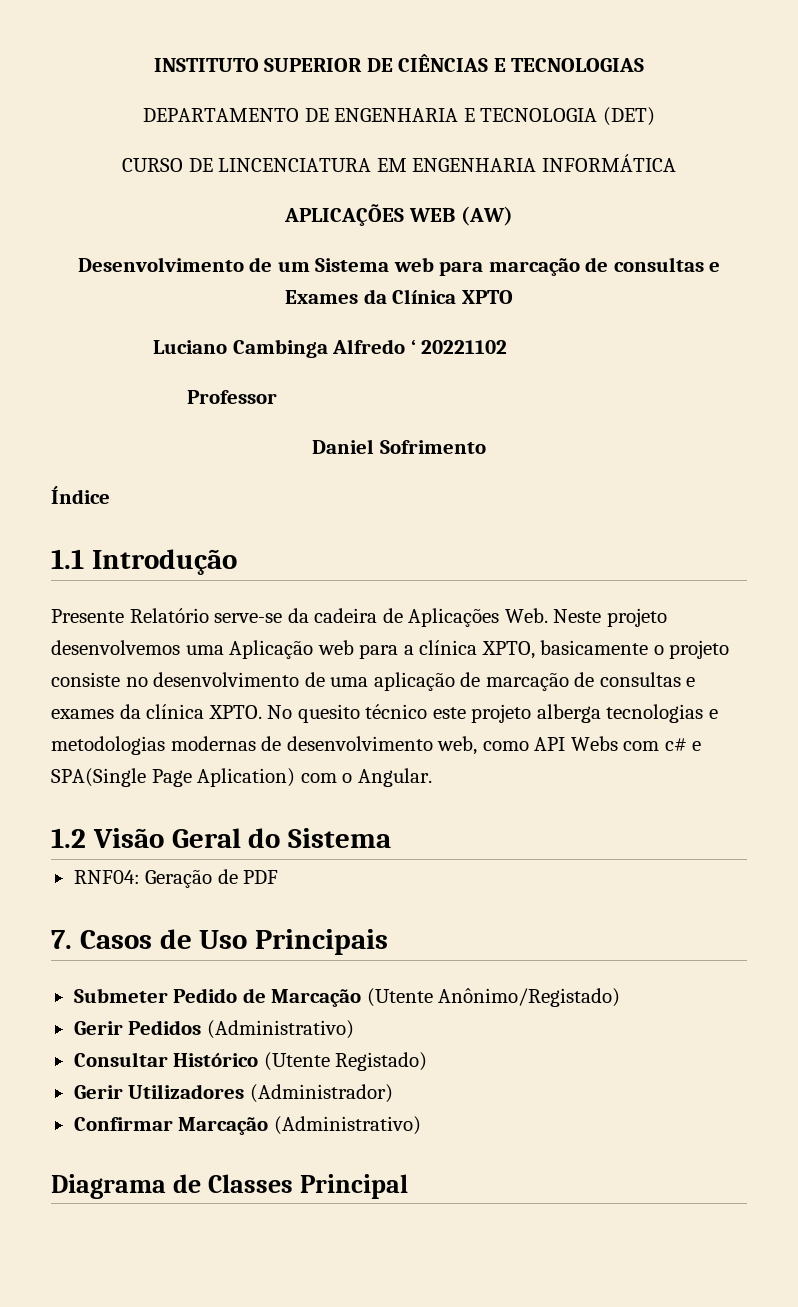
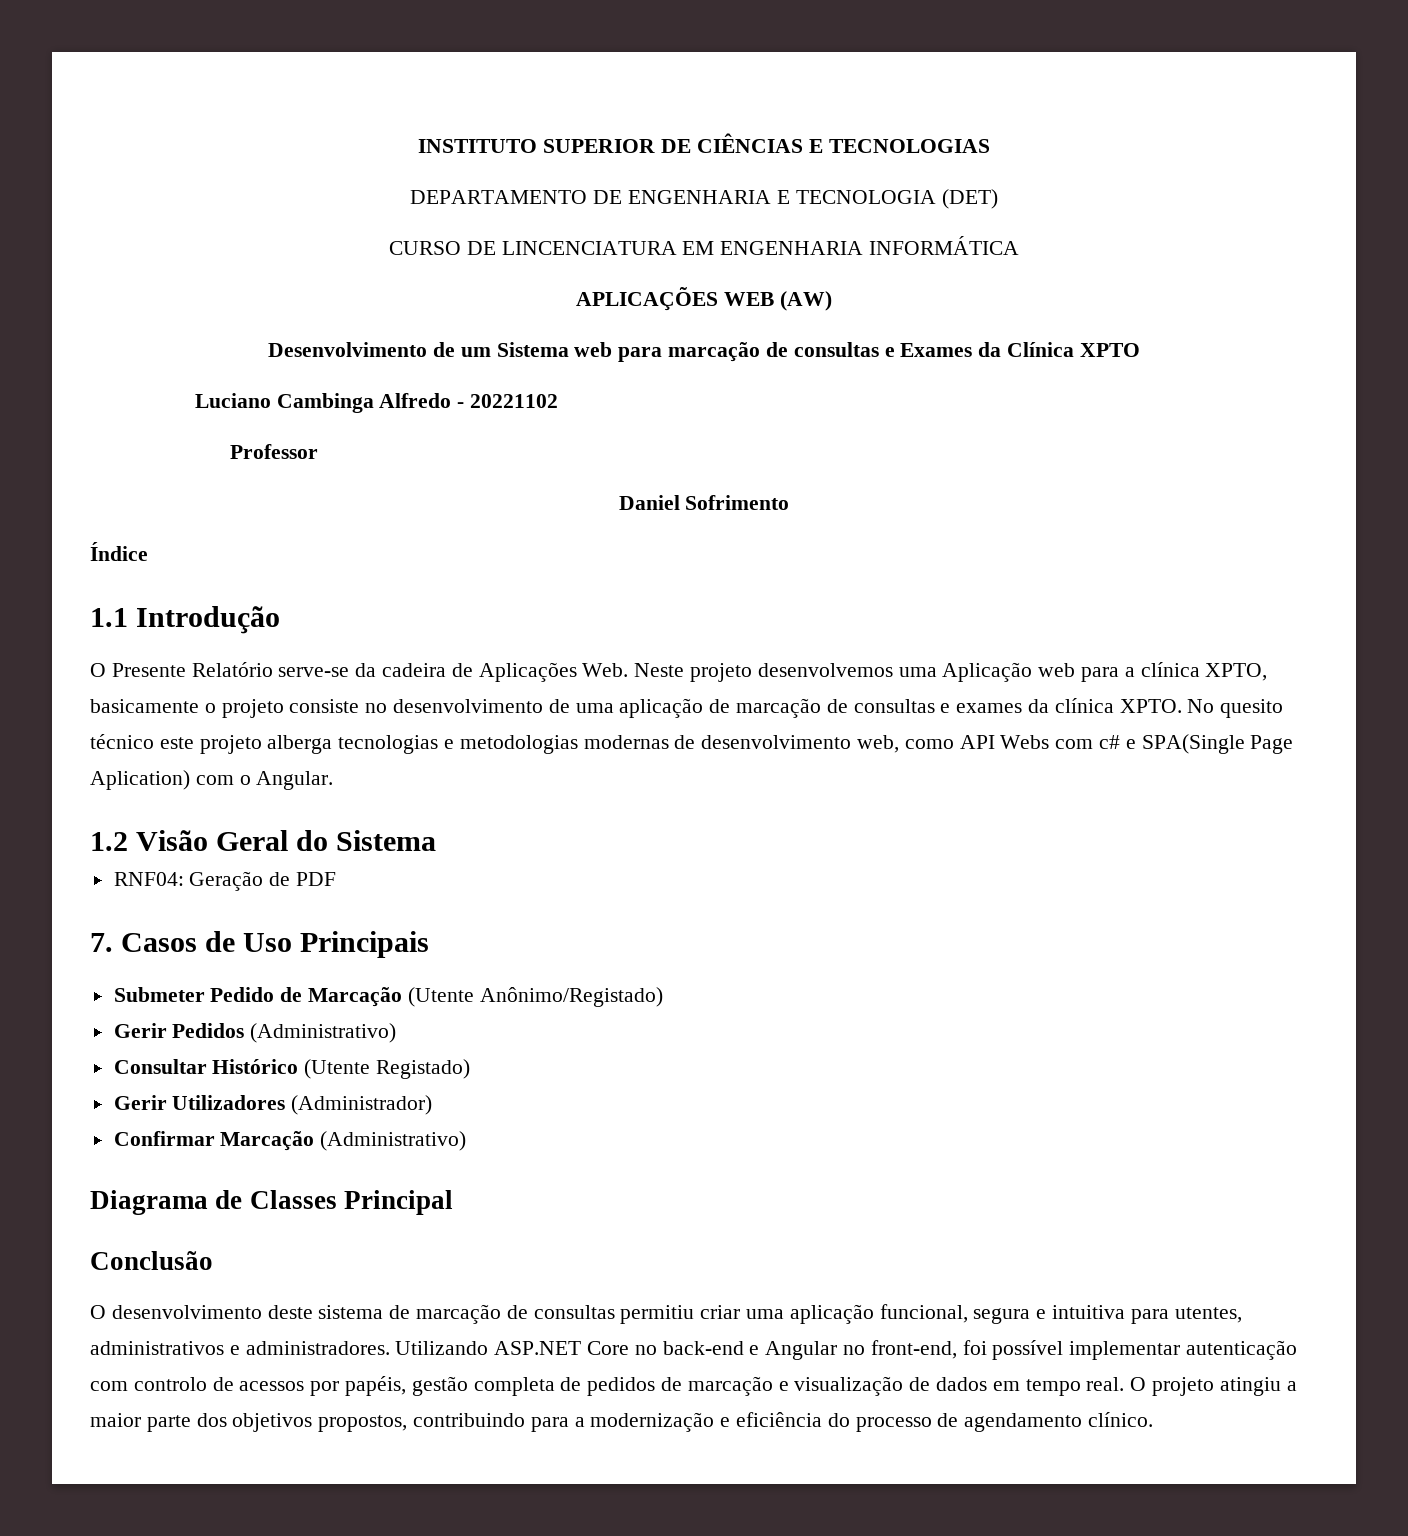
[410,339,416,354] ‘ -> [457,402,465,408] -
(237, 562) none -> [90,663,106,677] O
(408, 1186) none -> [90,1251,213,1270] [90,1304,1242,1324] [90,1340,1298,1360] [90,1376,1297,1396] [90,1412,1154,1432] // Conclusão // O desenvolvimento deste sistema de marcação de consultas permitiu criar uma aplicação funcional, segura e intuitiva para utentes, administrativos e administradores. Utilizando ASP.NET Core no back-end e Angular no front-end, foi possível implementar autenticação com controlo de acessos por papéis, gestão completa de pedidos de marcação e visualização de dados em tempo real. O projeto atingiu a maior parte dos objetivos propostos, contribuindo para a modernização e eficiência do processo de agendamento clínico.

